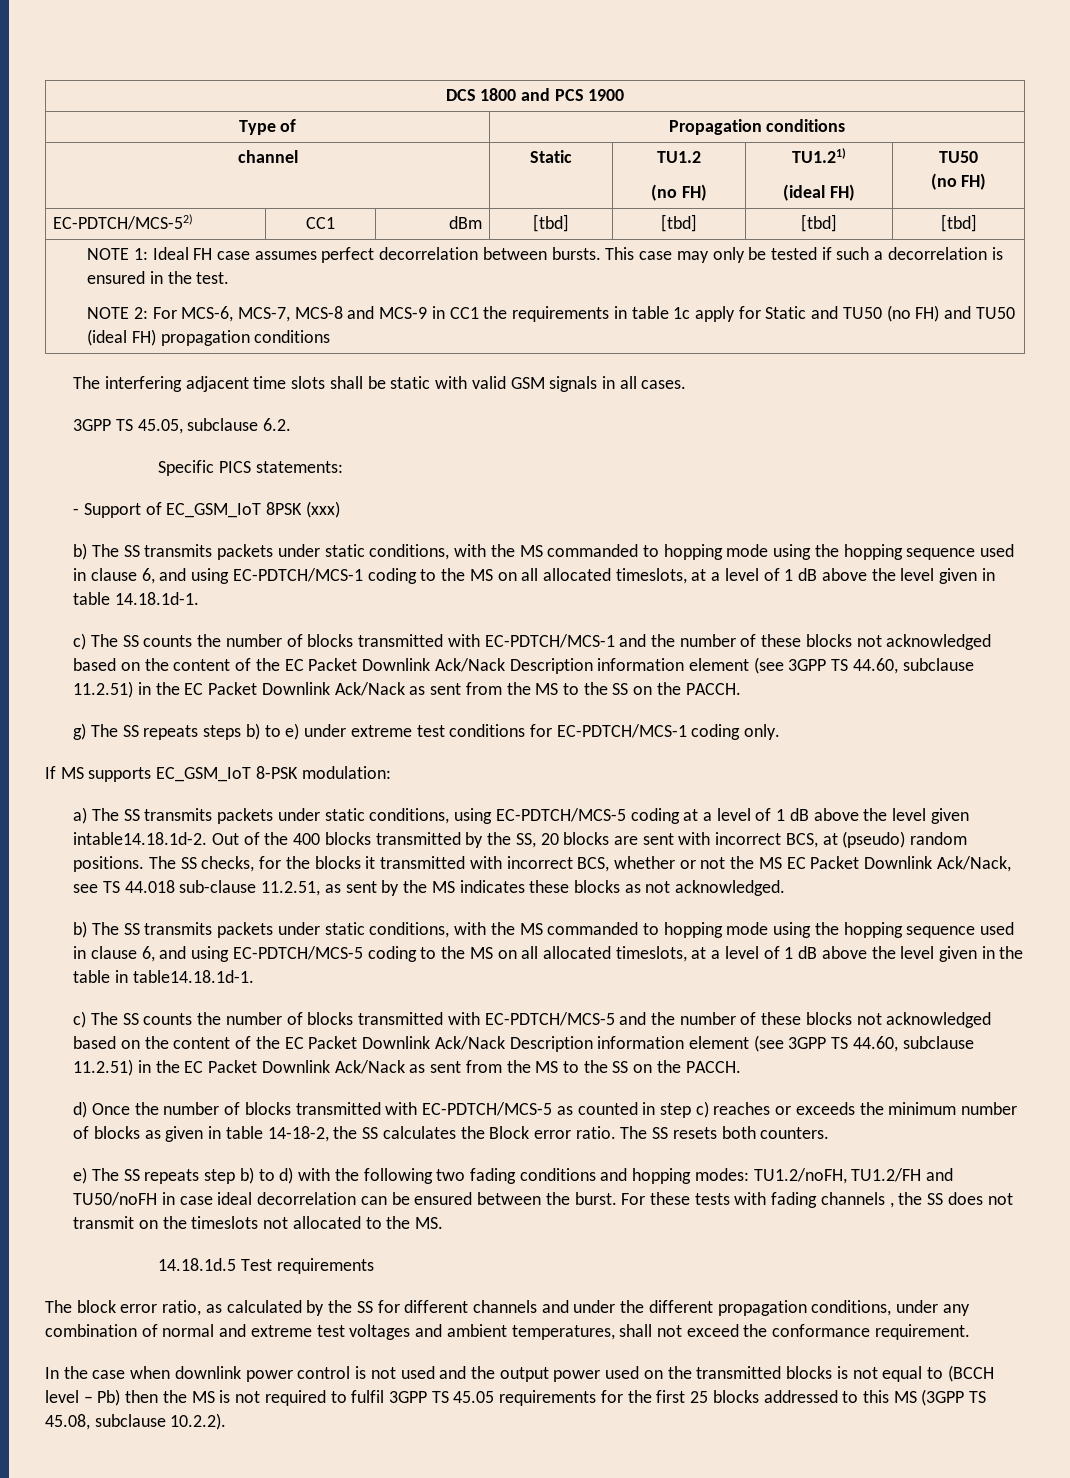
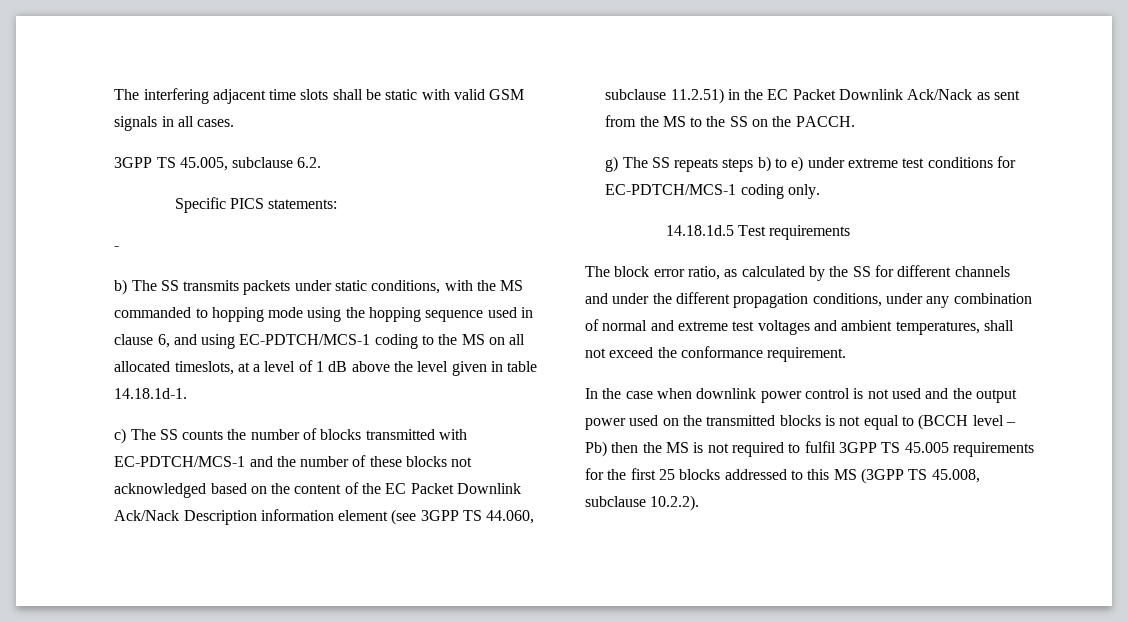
[445,88,625,101] [238,119,297,135] [668,119,846,135] [237,150,298,163] [530,150,572,163] [657,151,701,163] [651,184,707,201] [792,148,846,163] [783,184,855,201] [939,151,978,163] [930,173,987,190] [53,214,194,230] [306,217,335,229] [448,216,482,229] [533,214,569,232] [661,214,697,232] [801,214,837,232] [940,214,977,232] [87,247,1003,263] [87,271,230,284] [87,305,1015,322] [87,329,331,346] DCS 1800 and PCS 1900 // Type of | Propagation conditions // channel | Static | TU1.2 // (no FH) | TU1.21) // (ideal FH) | TU50 // (no FH) // EC-PDTCH/MCS-52) | CC1 | dBm | [tbd] | [tbd] | [tbd] | [tbd] // NOTE 1: Ideal FH case assumes perfect decorrelation between bursts. This case may only be tested if such a decorrelation is ensured in the test. // NOTE 2: For MCS-6, MCS-7, MCS-8 and MCS-9 in CC1 the requirements in table 1c apply for Static and TU50 (no FH) and TU50 (ideal FH) propagation conditions // -> (114, 94) none
[137,419,183,434] 45.05, -> [179,157,228,171] 45.005,
[84,501,340,518] Support of EC_GSM_IoT 8PSK (xxx) -> (120, 248) none
[852,658,898,674] 44.60, -> [486,510,535,524] 44.060,
[45,766,391,782] [73,807,969,824] [73,831,968,848] [73,856,1011,872] [73,880,786,896] [73,921,1015,938] [73,946,1024,962] [73,970,254,983] [73,1011,992,1028] [73,1035,974,1052] [73,1059,741,1076] [73,1101,1018,1118] [73,1126,830,1142] [73,1167,954,1184] [73,1192,1013,1208] [73,1216,444,1229] // If MS supports EC_GSM_IoT 8-PSK modulation: // a) The SS transmits packets under static conditions, using EC-PDTCH/MCS-5 coding at a level of 1 dB above the level given intable14.18.1d-2. Out of the 400 blocks transmitted by the SS, 20 blocks are sent with incorrect BCS, at (pseudo) random positions. The SS checks, for the blocks it transmitted with incorrect BCS, whether or not the MS EC Packet Downlink Ack/Nack, see TS 44.018 sub-clause 11.2.51, as sent by the MS indicates these blocks as not acknowledged. // b) The SS transmits packets under static conditions, with the MS commanded to hopping mode using the hopping sequence used in clause 6, and using EC-PDTCH/MCS-5 coding to the MS on all allocated timeslots, at a level of 1 dB above the level given in the table in table14.18.1d-1. // c) The SS counts the number of blocks transmitted with EC-PDTCH/MCS-5 and the number of these blocks not acknowledged based on the content of the EC Packet Downlink Ack/Nack Description information element (see 3GPP TS 44.60, subclause 11.2.51) in the EC Packet Downlink Ack/Nack as sent from the MS to the SS on the PACCH. // d) Once the number of blocks transmitted with EC-PDTCH/MCS-5 as counted in step c) reaches or exceeds the minimum number of blocks as given in table 14-18-2, the SS calculates the Block error ratio. The SS resets both counters. // e) The SS repeats step b) to d) with the following two fading conditions and hopping modes: TU1.2/noFH, TU1.2/FH and TU50/noFH in case ideal decorrelation can be ensured between the burst. For these tests with fading channels , the SS does not transmit on the timeslots not allocated to the MS. -> (820, 191) none
[453,1391,495,1403] 45.05 -> [904,442,949,453] 45.005
[45,1414,90,1430] 45.08, -> [931,469,980,483] 45.008,

